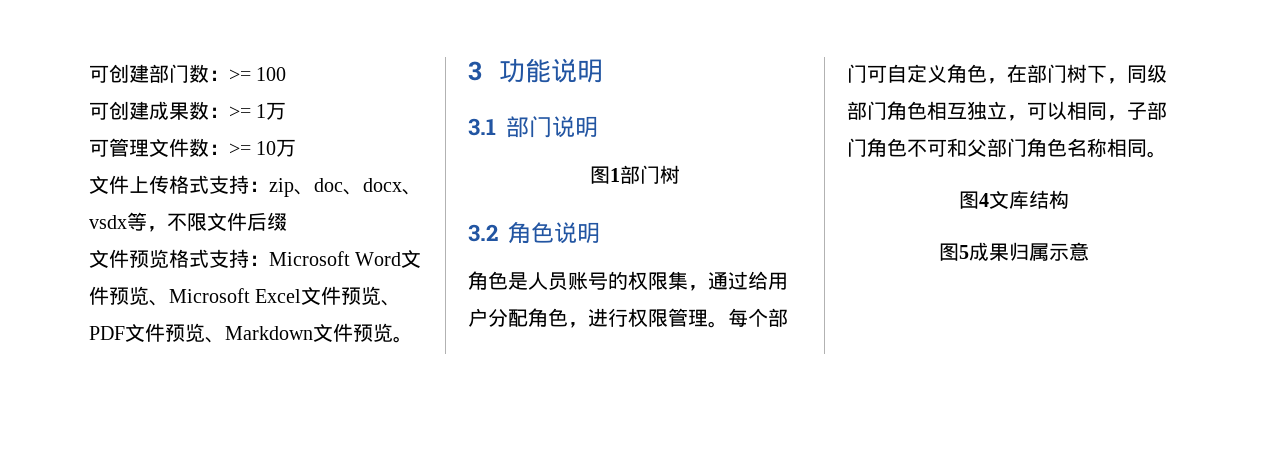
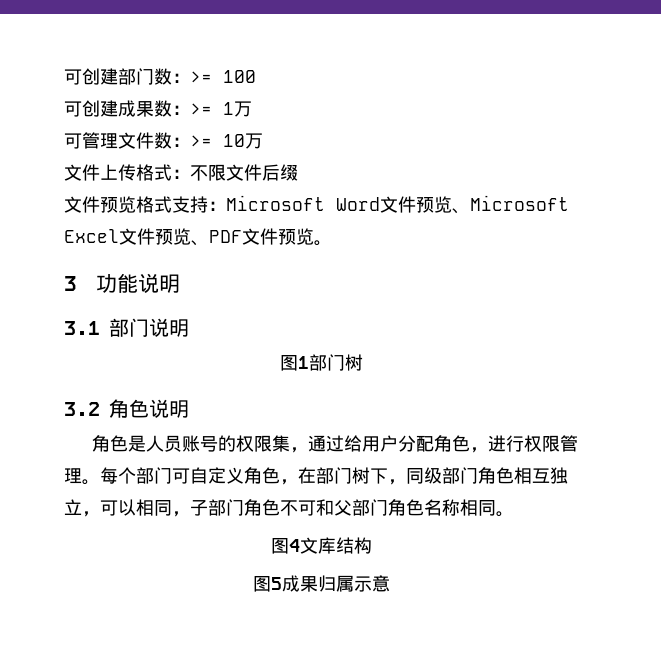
[209,175,422,197] [89,212,167,232] 支持：zip、doc、docx、vsdx等， -> [172,169,190,179] ：
[205,323,393,343] 、Markdown文件预览 -> (314, 236) none

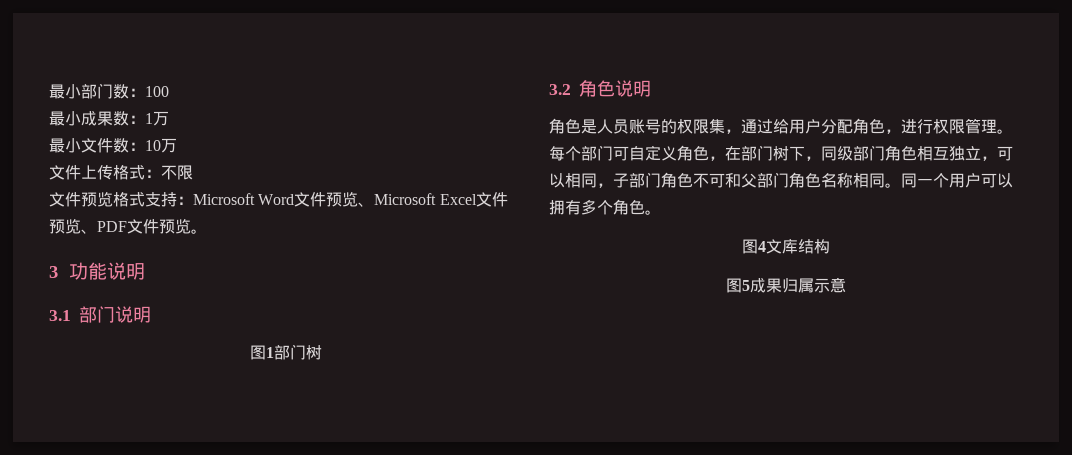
[64,68,118,85] 可创建 -> [49,84,81,99] 最小
[190,71,212,83] >= -> (145, 92) none
[64,100,118,117] 可创建 -> [49,111,81,126] 最小
[190,103,212,115] >= -> (145, 119) none
[64,132,118,149] 可管理 -> [49,138,81,153] 最小
[190,135,212,147] >= -> (145, 146) none
[226,164,298,181] 文件后缀 -> (193, 172) none
(514, 514) none -> [901,173,1013,188] [549,199,661,215] 同一个用户可以拥有多个角色。

